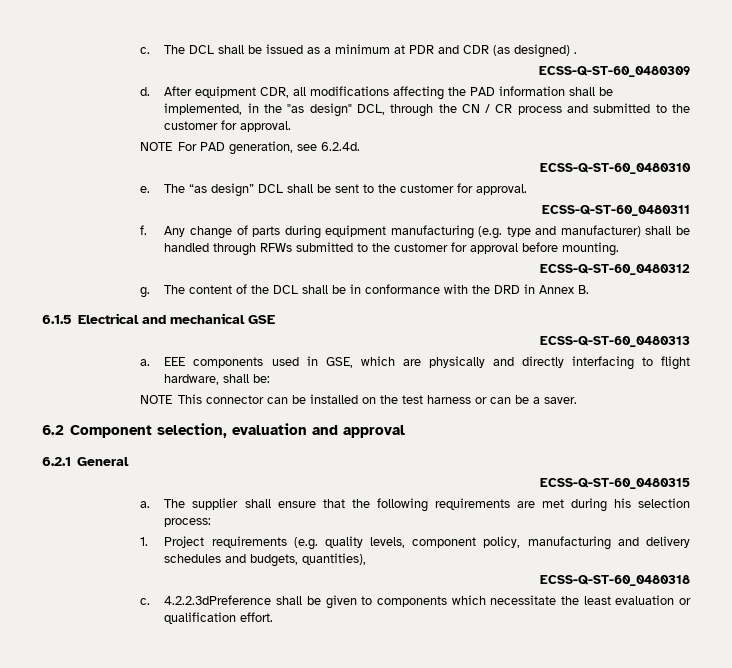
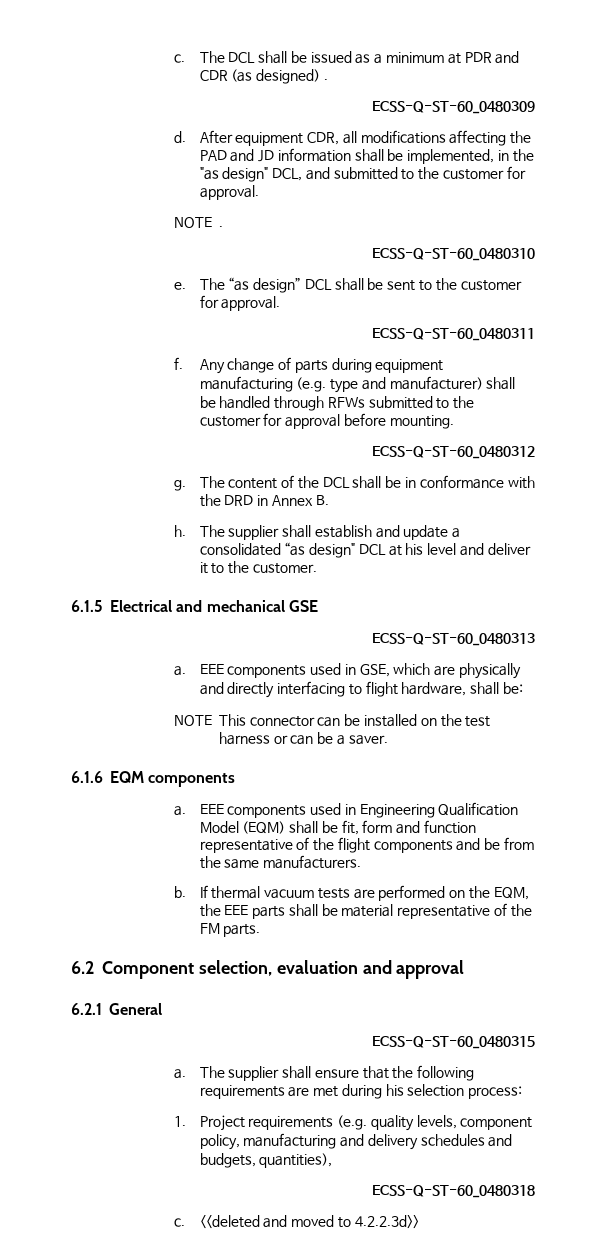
(496, 91) none -> [230,149,275,162] and JD
[390,104,562,117] through the CN / CR process -> (303, 174) none
[178,141,361,155] For PAD generation, see 6.2.4d. -> [218,226,223,227] .
(590, 289) none -> [173,525,461,540] [199,542,531,558] [199,561,317,574] // h. The supplier shall establish and update a consolidated “as design" DCL at his level and deliver it to the customer.
(578, 400) none -> [71,771,236,787] [173,802,519,818] [199,820,477,835] [199,837,535,853] [199,855,362,869] [173,885,529,901] [199,903,532,919] [199,923,261,937] // 6.1.6 EQM components // a. EEE components used in Engineering Qualification Model (EQM) shall be fit, form and function representative of the flight components and be from the same manufacturers. // b. If thermal vacuum tests are performed on the EQM, the EEE parts shall be material representative of the FM parts.
[164,595,691,609] [164,612,274,624] 4.2.2.3dPreference shall be given to components which necessitate the least evaluation or qualification effort. -> [199,1215,419,1229] <<deleted and moved to 4.2.2.3d>>

